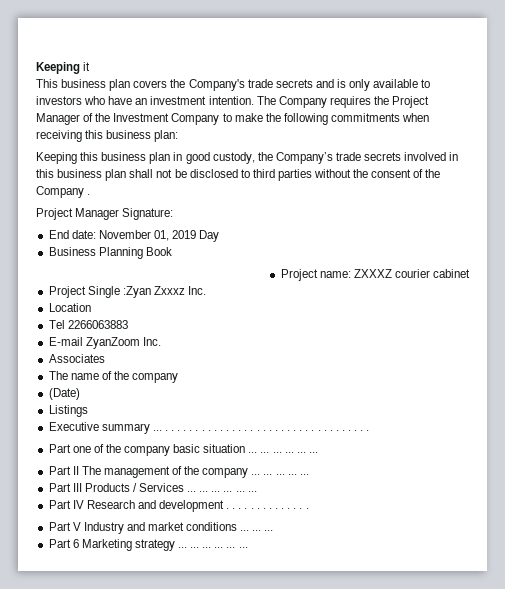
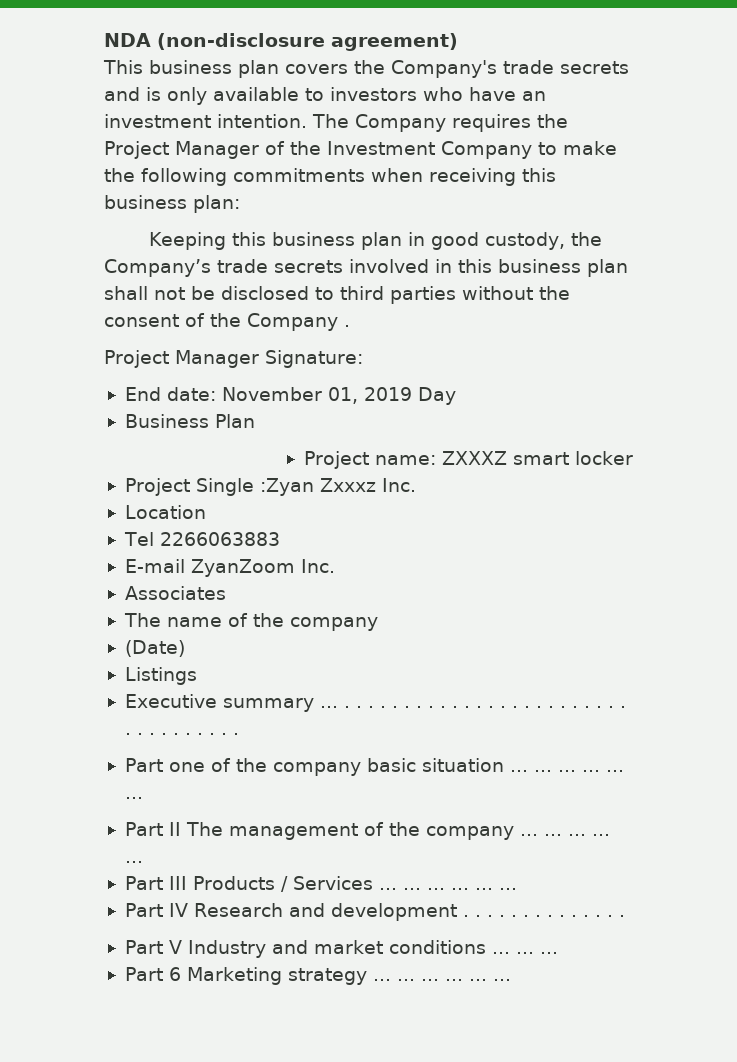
[36,62,91,74] Keeping it -> [104,33,458,51] NDA (non-disclosure agreement)
[98,247,172,259] Planning Book -> [214,414,255,428] Plan
[394,269,471,278] courier cabinet -> [513,451,634,465] smart locker

